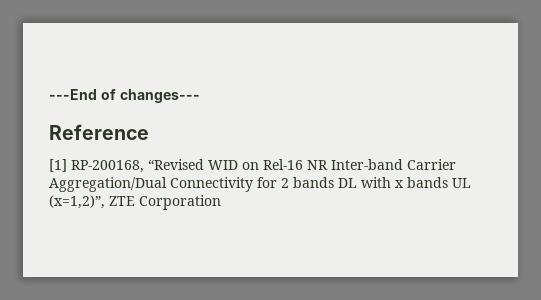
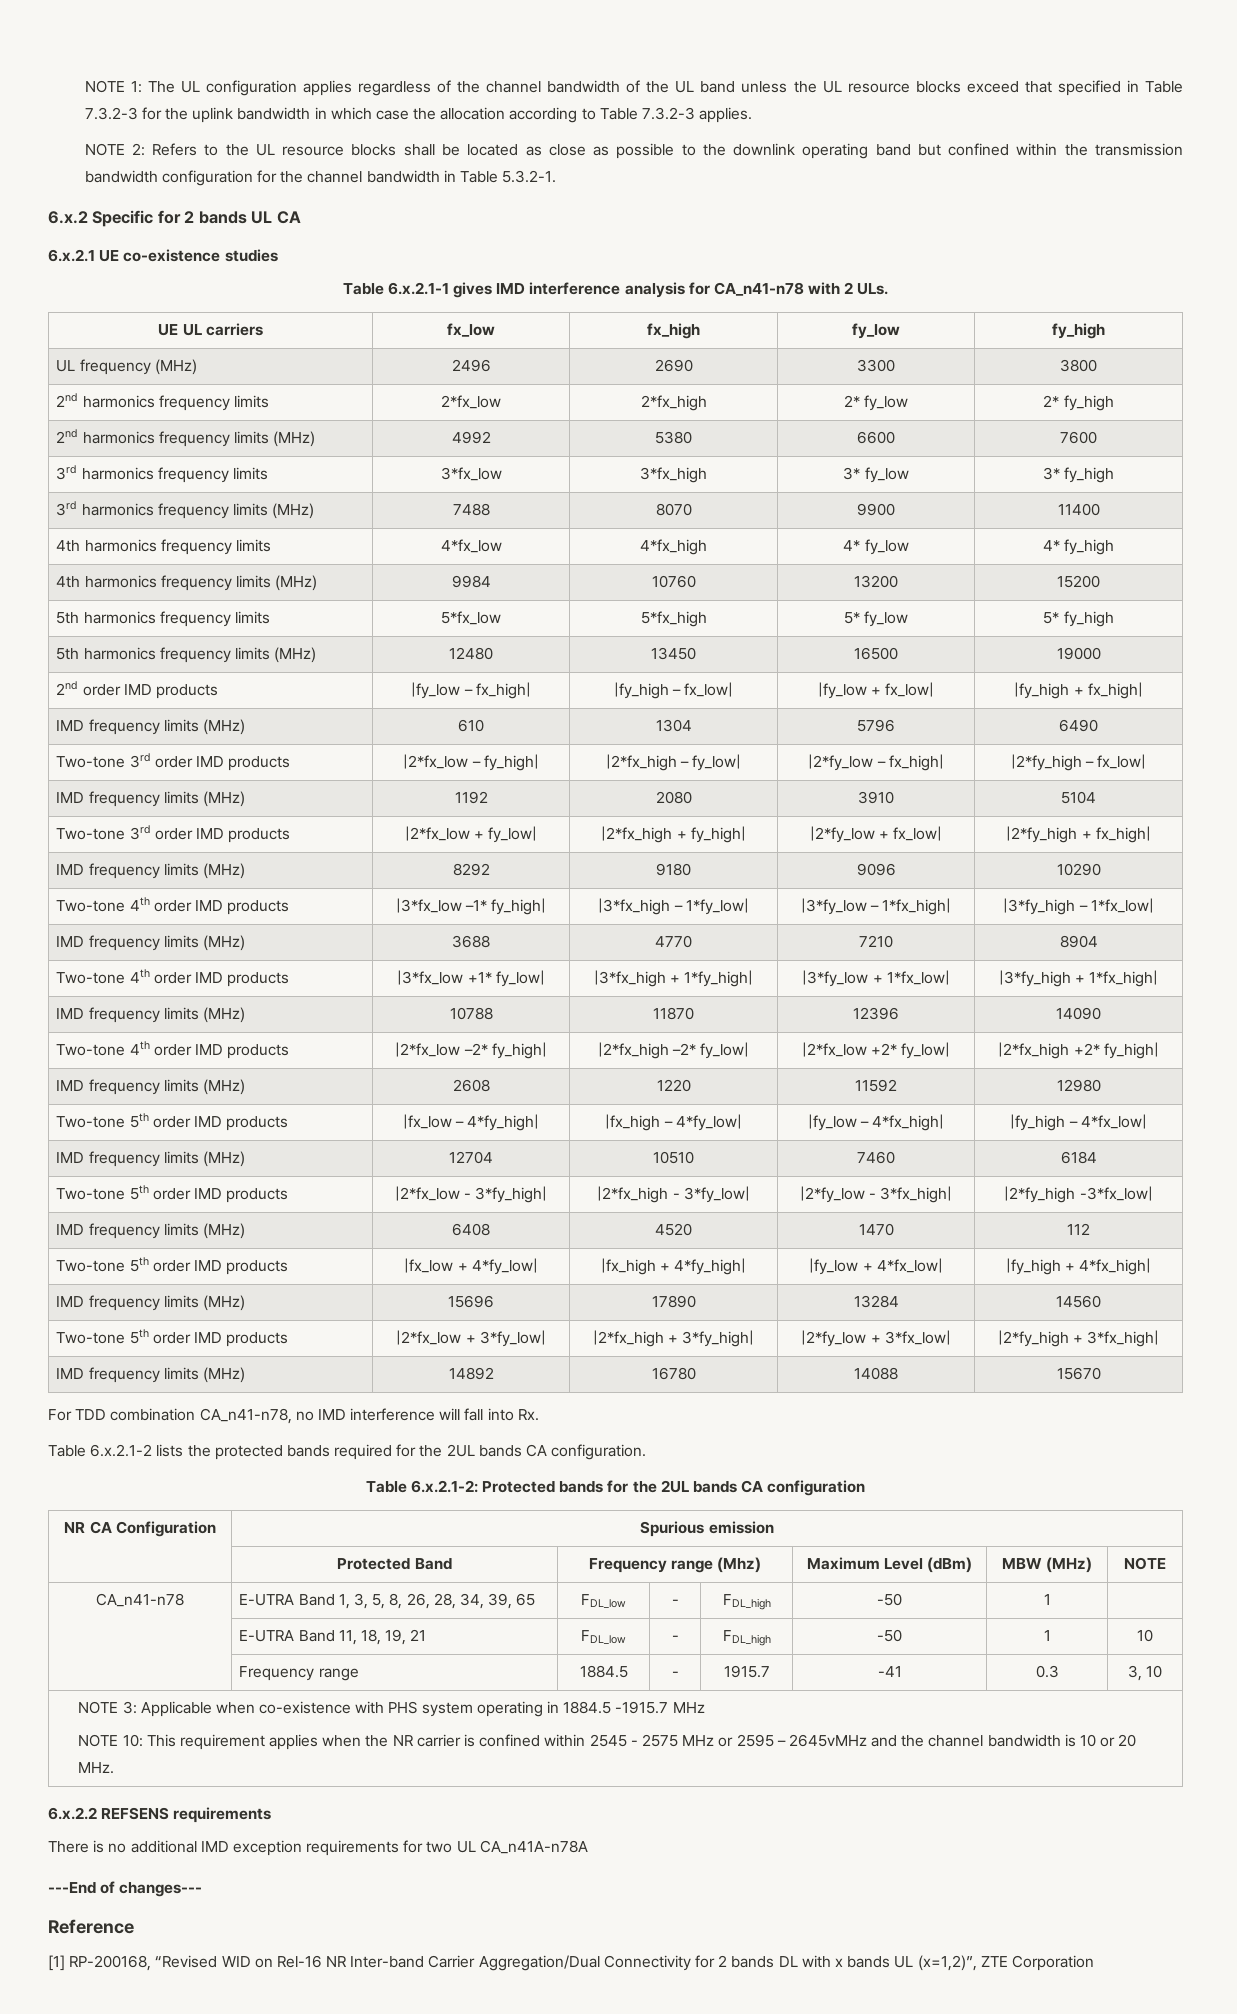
(49, 94) none -> [84,80,1183,96] [84,107,753,123] [84,143,1184,159] [84,170,557,186] [48,210,301,227] [48,249,278,262] [342,282,889,298] [158,323,263,336] [447,323,495,337] [647,323,700,339] [852,323,900,339] [1052,323,1105,339] [56,359,197,375] [451,359,491,372] [654,359,693,372] [857,359,895,372] [1060,359,1097,372] [56,393,269,411] [441,395,501,409] [640,395,707,411] [843,395,909,411] [1043,395,1114,411] [56,429,316,447] [451,431,491,444] [655,431,692,444] [857,431,895,444] [1060,431,1097,444] [56,465,268,483] [440,467,502,481] [640,467,707,483] [843,467,909,483] [1042,467,1115,483] [56,501,315,519] [452,503,490,516] [655,503,692,516] [857,503,895,516] [1057,503,1100,516] [56,539,271,555] [440,539,502,553] [640,539,707,555] [843,539,909,555] [1042,539,1115,555] [56,575,318,591] [451,575,491,588] [651,575,696,588] [854,575,898,588] [1057,575,1100,588] [56,611,270,627] [441,611,501,625] [640,611,707,627] [843,611,909,627] [1043,611,1114,627] [56,647,317,663] [449,647,493,660] [651,647,696,660] [854,647,898,660] [1056,647,1101,660] [56,681,218,699] [411,682,531,699] [613,682,734,699] [817,682,935,699] [1014,682,1143,699] [56,719,245,735] [458,719,484,732] [655,719,692,732] [857,719,895,732] [1059,719,1098,732] [56,753,291,771] [403,754,539,771] [605,754,742,771] [808,754,944,771] [1010,754,1147,771] [56,791,245,807] [454,791,488,804] [655,791,692,804] [858,791,894,804] [1061,791,1096,804] [56,825,291,843] [404,826,538,843] [601,826,746,843] [809,826,943,843] [1006,826,1151,843] [56,863,245,879] [452,863,490,876] [656,863,691,876] [856,863,896,876] [1056,863,1101,876] [56,897,290,915] [395,898,547,915] [598,898,749,915] [800,898,952,915] [1003,898,1154,915] [56,935,245,951] [452,935,490,948] [655,935,692,948] [859,935,893,948] [1059,935,1098,948] [56,969,290,987] [397,970,545,987] [593,970,754,987] [802,970,950,987] [998,970,1159,987] [56,1007,245,1023] [449,1007,493,1020] [653,1007,694,1020] [853,1007,899,1020] [1056,1007,1101,1020] [56,1041,290,1059] [395,1042,547,1059] [597,1042,750,1059] [801,1042,951,1059] [998,1042,1159,1059] [56,1079,245,1095] [452,1079,490,1092] [656,1079,691,1092] [855,1079,897,1092] [1056,1079,1101,1092] [56,1113,289,1131] [402,1114,540,1131] [605,1114,742,1131] [807,1114,945,1131] [1010,1114,1147,1131] [56,1151,245,1167] [449,1151,493,1164] [653,1151,694,1164] [857,1151,895,1164] [1060,1151,1097,1164] [56,1185,289,1203] [394,1186,548,1203] [597,1186,750,1203] [799,1186,953,1203] [1004,1186,1153,1203] [56,1223,245,1239] [452,1223,490,1236] [655,1223,692,1236] [858,1223,894,1236] [1067,1223,1090,1235] [56,1257,289,1275] [404,1258,538,1275] [600,1258,747,1275] [809,1258,943,1275] [1005,1258,1152,1275] [56,1295,245,1311] [448,1295,494,1308] [651,1295,696,1308] [853,1295,899,1308] [1056,1295,1101,1308] [56,1329,289,1347] [396,1330,546,1347] [592,1330,755,1347] [801,1330,951,1347] [997,1330,1160,1347] [56,1367,245,1383] [448,1367,494,1380] [651,1367,696,1380] [854,1367,898,1380] [1056,1367,1101,1380] [48,1408,539,1424] [48,1444,647,1460] [365,1480,866,1496] [64,1521,216,1537] [640,1521,774,1537] [337,1558,452,1570] [588,1557,762,1573] [806,1557,973,1573] [1002,1557,1092,1573] [1124,1557,1166,1570] [96,1593,184,1607] [239,1593,536,1609] [581,1594,626,1608] [671,1599,679,1605] [722,1594,771,1610] [877,1593,902,1606] [1043,1594,1051,1605] [239,1629,427,1645] [581,1630,626,1644] [671,1635,679,1641] [722,1630,771,1646] [877,1629,902,1642] [1043,1630,1051,1641] [1137,1629,1153,1642] [239,1666,359,1681] [579,1665,628,1678] [671,1671,679,1677] [723,1665,770,1678] [877,1666,902,1677] [1035,1665,1059,1678] [1127,1665,1163,1681] [78,1701,705,1717] [78,1734,1137,1750] [78,1762,115,1774] [48,1807,272,1823] [48,1840,588,1856] NOTE 1: The UL configuration applies regardless of the channel bandwidth of the UL band unless the UL resource blocks exceed that specified in Table 7.3.2-3 for the uplink bandwidth in which case the allocation according to Table 7.3.2-3 applies. // NOTE 2: Refers to the UL resource blocks shall be located as close as possible to the downlink operating band but confined within the transmission bandwidth configuration for the channel bandwidth in Table 5.3.2-1. // 6.x.2 Specific for 2 bands UL CA // 6.x.2.1 UE co-existence studies // Table 6.x.2.1-1 gives IMD interference analysis for CA_n41-n78 with 2 ULs. // UE UL carriers | fx_low | fx_high | fy_low | fy_high // UL frequency (MHz) | 2496 | 2690 | 3300 | 3800 // 2nd harmonics frequency limits | 2*fx_low | 2*fx_high | 2* fy_low | 2* fy_high // 2nd harmonics frequency limits (MHz) | 4992 | 5380 | 6600 | 7600 // 3rd harmonics frequency limits | 3*fx_low | 3*fx_high | 3* fy_low | 3* fy_high // 3rd harmonics frequency limits (MHz) | 7488 | 8070 | 9900 | 11400 // 4th harmonics frequency limits | 4*fx_low | 4*fx_high | 4* fy_low | 4* fy_high // 4th harmonics frequency limits (MHz) | 9984 | 10760 | 13200 | 15200 // 5th harmonics frequency limits | 5*fx_low | 5*fx_high | 5* fy_low | 5* fy_high // 5th harmonics frequency limits (MHz) | 12480 | 13450 | 16500 | 19000 // 2nd order IMD products | |fy_low – fx_high| | |fy_high – fx_low| | |fy_low + fx_low| | |fy_high + fx_high| // IMD frequency limits (MHz) | 610 | 1304 | 5796 | 6490 // Two-tone 3rd order IMD products | |2*fx_low – fy_high| | |2*fx_high – fy_low| | |2*fy_low – fx_high| | |2*fy_high – fx_low| // IMD frequency limits (MHz) | 1192 | 2080 | 3910 | 5104 // Two-tone 3rd order IMD products | |2*fx_low + fy_low| | |2*fx_high + fy_high| | |2*fy_low + fx_low| | |2*fy_high + fx_high| // IMD frequency limits (MHz) | 8292 | 9180 | 9096 | 10290 // Two-tone 4th order IMD products | |3*fx_low –1* fy_high| | |3*fx_high – 1*fy_low| | |3*fy_low – 1*fx_high| | |3*fy_high – 1*fx_low| // IMD frequency limits (MHz) | 3688 | 4770 | 7210 | 8904 // Two-tone 4th order IMD products | |3*fx_low +1* fy_low| | |3*fx_high + 1*fy_high| | |3*fy_low + 1*fx_low| | |3*fy_high + 1*fx_high| // IMD frequency limits (MHz) | 10788 | 11870 | 12396 | 14090 // Two-tone 4th order IMD products | |2*fx_low –2* fy_high| | |2*fx_high –2* fy_low| | |2*fx_low +2* fy_low| | |2*fx_high +2* fy_high| // IMD frequency limits (MHz) | 2608 | 1220 | 11592 | 12980 // Two-tone 5th order IMD products | |fx_low – 4*fy_high| | |fx_high – 4*fy_low| | |fy_low – 4*fx_high| | |fy_high – 4*fx_low| // IMD frequency limits (MHz) | 12704 | 10510 | 7460 | 6184 // Two-tone 5th order IMD products | |2*fx_low - 3*fy_high| | |2*fx_high - 3*fy_low| | |2*fy_low - 3*fx_high| | |2*fy_high -3*fx_low| // IMD frequency limits (MHz) | 6408 | 4520 | 1470 | 112 // Two-tone 5th order IMD products | |fx_low + 4*fy_low| | |fx_high + 4*fy_high| | |fy_low + 4*fx_low| | |fy_high + 4*fx_high| // IMD frequency limits (MHz) | 15696 | 17890 | 13284 | 14560 // Two-tone 5th order IMD products | |2*fx_low + 3*fy_low| | |2*fx_high + 3*fy_high| | |2*fy_low + 3*fx_low| | |2*fy_high + 3*fx_high| // IMD frequency limits (MHz) | 14892 | 16780 | 14088 | 15670 // For TDD combination CA_n41-n78, no IMD interference will fall into Rx. // Table 6.x.2.1-2 lists the protected bands required for the 2UL bands CA configuration. // Table 6.x.2.1-2: Protected bands for the 2UL bands CA configuration // NR CA Configuration | Spurious emission // | Protected Band | Frequency range (Mhz) | Maximum Level (dBm) | MBW (MHz) | NOTE // CA_n41-n78 | E-UTRA Band 1, 3, 5, 8, 26, 28, 34, 39, 65 | FDL_low | - | FDL_high | -50 | 1 | // | E-UTRA Band 11, 18, 19, 21 | FDL_low | - | FDL_high | -50 | 1 | 10 // | Frequency range | 1884.5 | - | 1915.7 | -41 | 0.3 | 3, 10 // NOTE 3: Applicable when co-existence with PHS system operating in 1884.5 -1915.7 MHz // NOTE 10: This requirement applies when the NR carrier is confined within 2545 - 2575 MHz or 2595 – 2645vMHz and the channel bandwidth is 10 or 20 MHz. // 6.x.2.2 REFSENS requirements // There is no additional IMD exception requirements for two UL CA_n41A-n78A //

